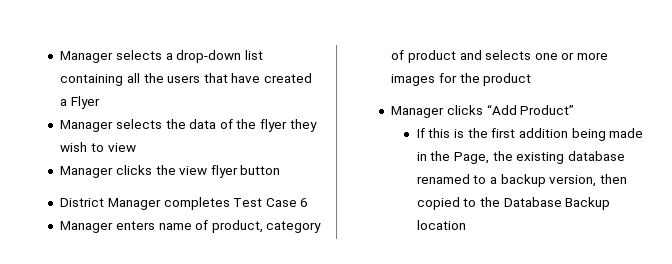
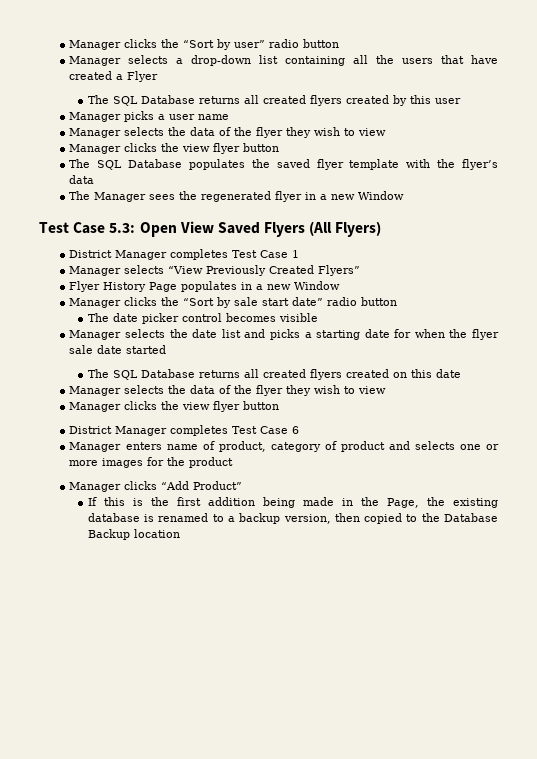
[60,51,114,63] Manager -> [69,39,340,50] [69,56,122,66] Manager clicks the “Sort by user” radio button // Manager
(100, 102) none -> [87,95,461,106] [69,111,230,122] [69,127,387,138] [69,143,280,154] [69,159,499,170] [69,175,95,184] [69,191,405,202] [39,221,382,237] [69,249,300,260] [69,265,361,276] [69,281,341,292] [69,297,398,308] [87,313,318,324] [69,329,500,340] [69,345,167,354] [87,369,461,380] // The SQL Database returns all created flyers created by this user // Manager picks a user name // Manager selects the data of the flyer they wish to view // Manager clicks the view flyer button // The SQL Database populates the saved flyer template with the flyer’s data // The Manager sees the regenerated flyer in a new Window // Test Case 5.3: Open View Saved Flyers (All Flyers) // District Manager completes Test Case 1 // Manager selects “View Previously Created Flyers” // Flyer History Page populates in a new Window // Manager clicks the “Sort by sale start date” radio button // The date picker control becomes visible // Manager selects the date list and picks a starting date for when the flyer sale date started // The SQL Database returns all created flyers created on this date
(625, 156) none -> [144,514,155,522] is

